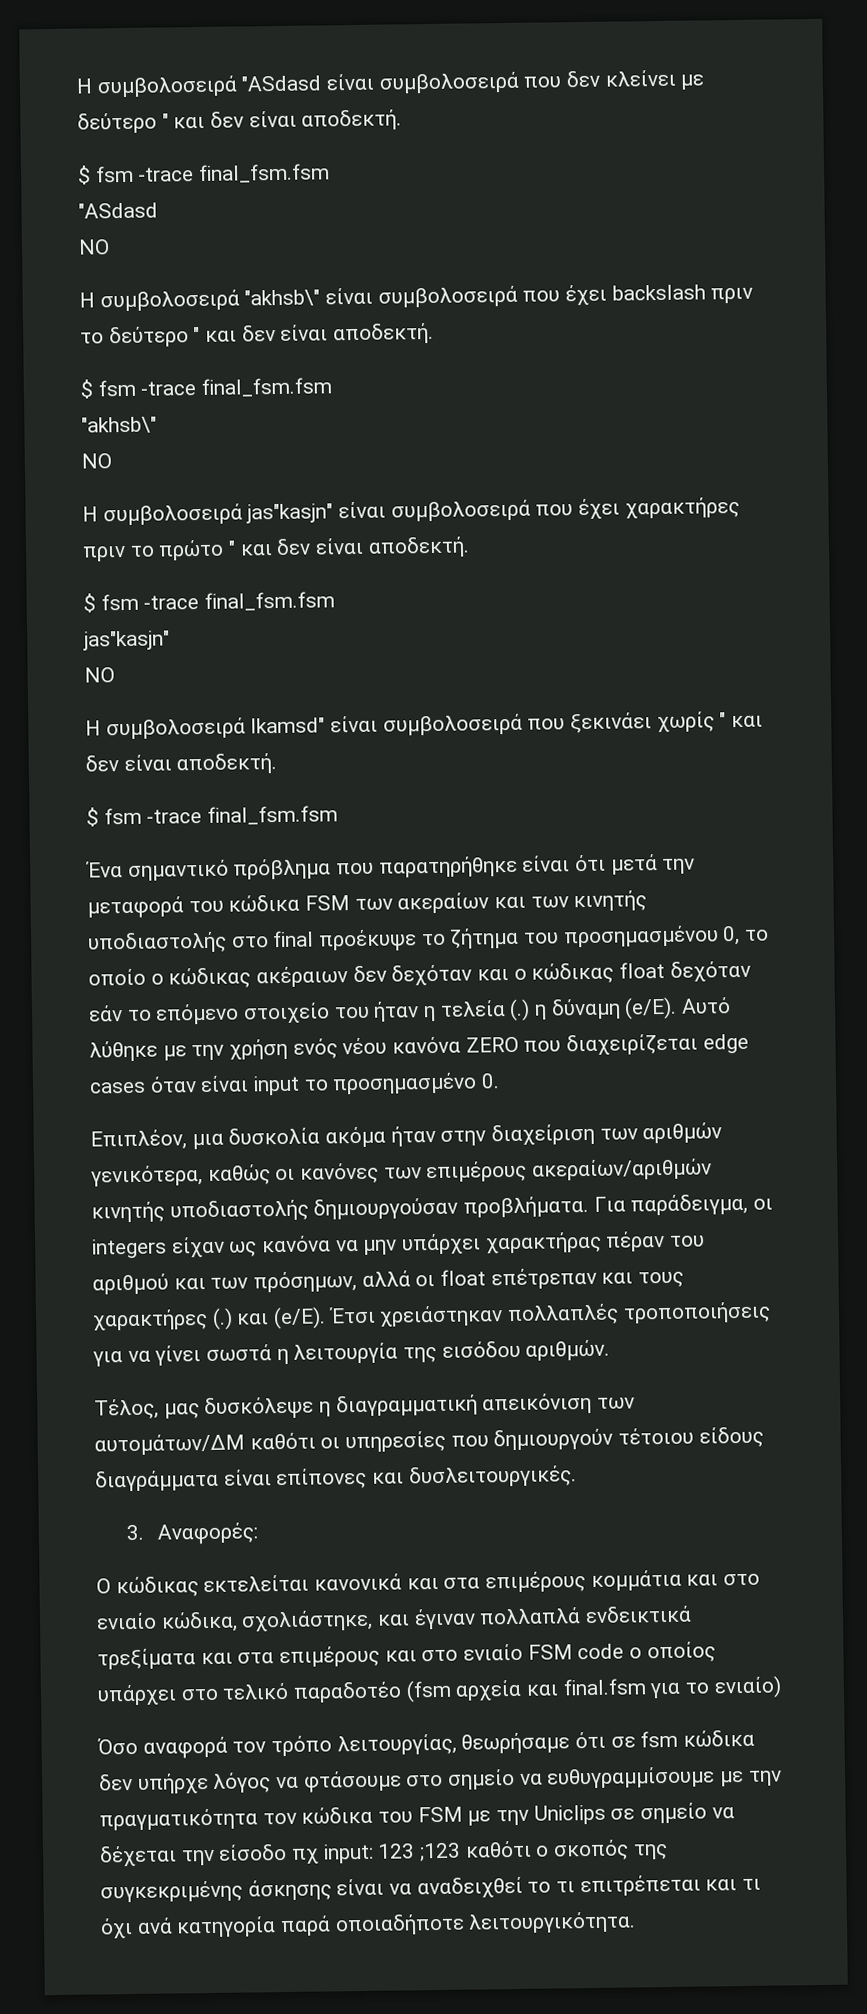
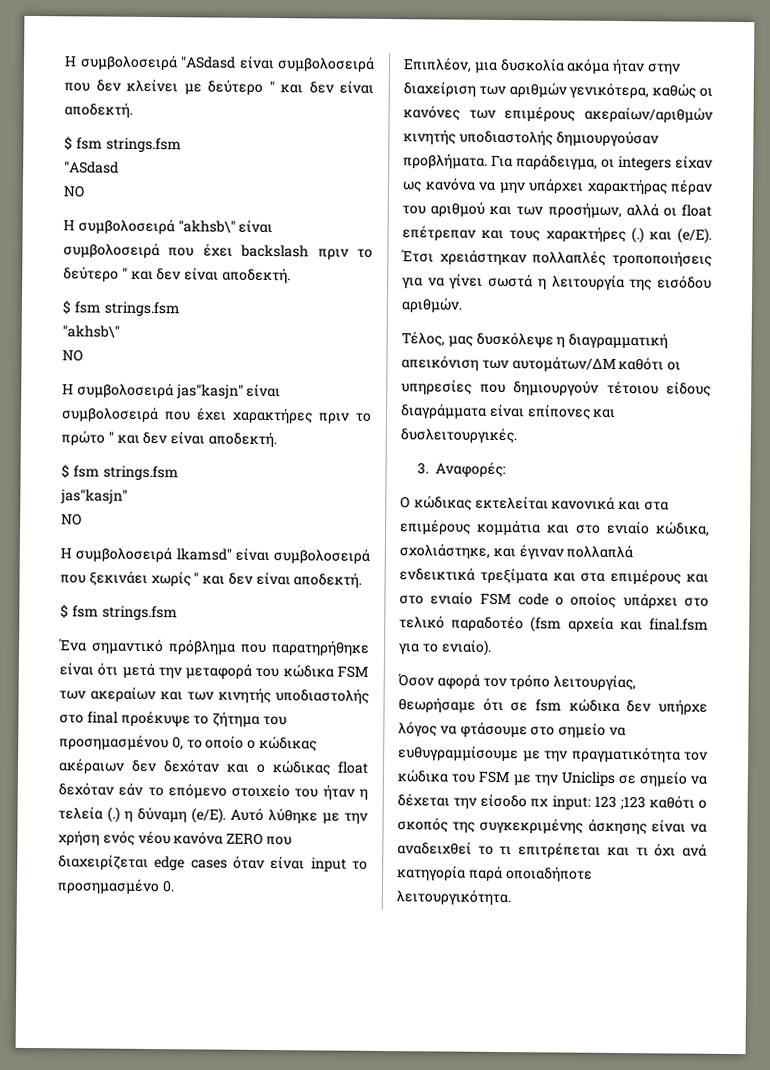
[137,163,331,183] -trace final_fsm.fsm -> [105,137,182,153] strings.fsm
[140,377,333,397] -trace final_fsm.fsm -> [103,301,180,317] strings.fsm
[143,591,336,611] -trace final_fsm.fsm -> [102,465,179,481] strings.fsm
[146,805,339,825] -trace final_fsm.fsm -> [101,605,178,621] strings.fsm
[253,1271,358,1293] πρόσημων, -> [547,202,622,219] προσήμων,
[713,1675,782,1699] [97,1736,228,1759] ενιαίο) // Όσο αναφορά -> [440,639,492,656] [398,673,480,690] ενιαίο). // Όσον αφορά

